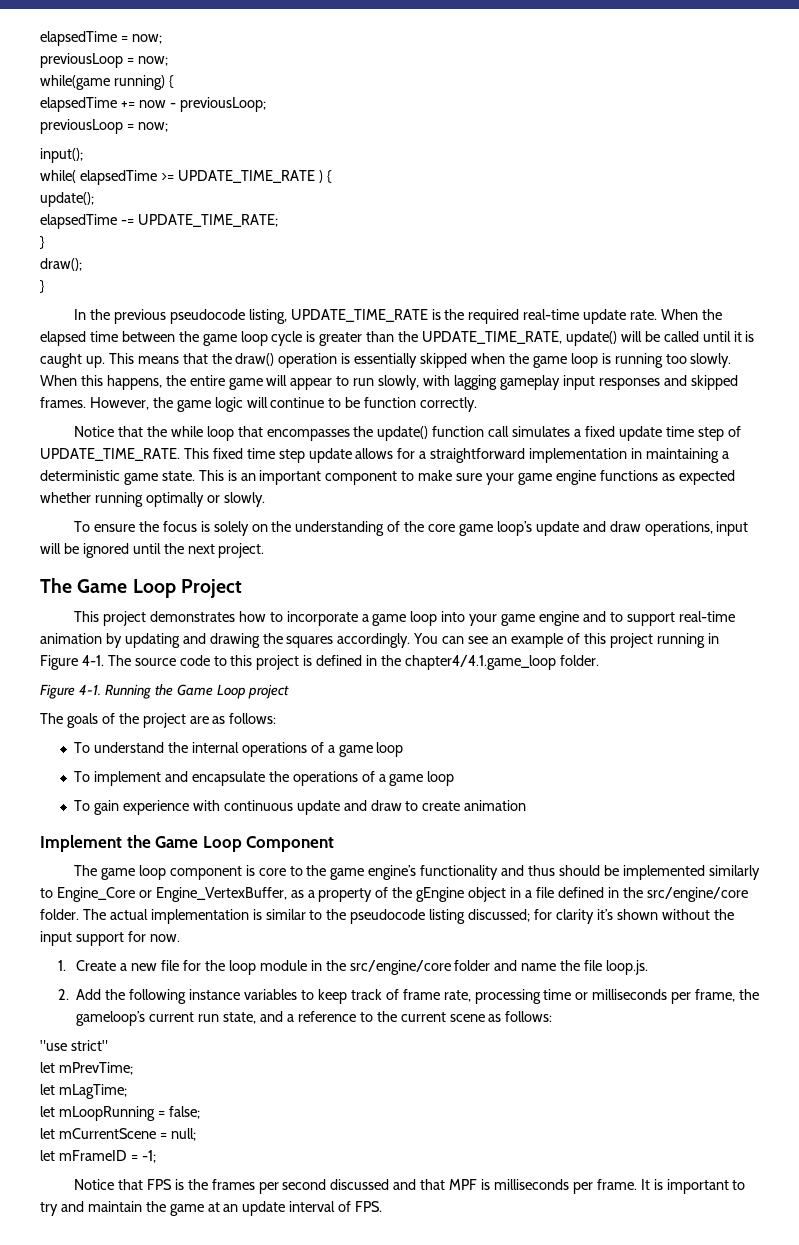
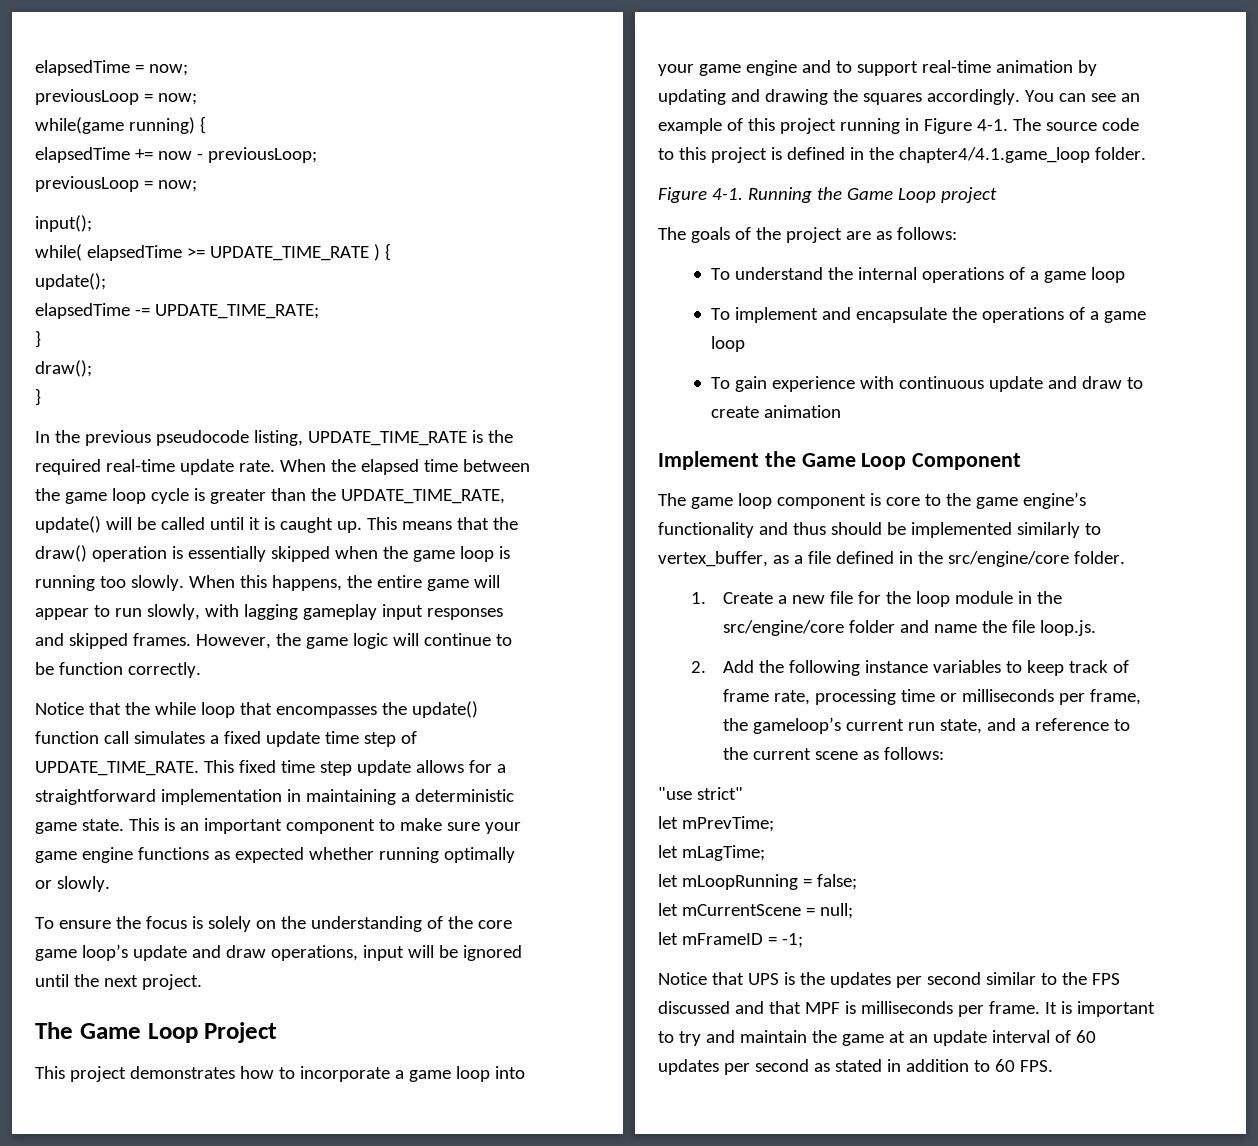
[56,887,522,902] Engine_Core or Engine_VertexBuffer, as a property of the gEngine object in -> [658,551,789,567] vertex_buffer, as
[82,909,734,924] [40,931,180,946] The actual implementation is similar to the pseudocode listing discussed; for clarity it’s shown without the input support for now. -> (1125, 557) none
[146,1179,327,1194] FPS is the frames per second -> [747,972,1120,988] UPS is the updates per second similar to the FPS
(352, 1206) none -> [1075,1030,1096,1043] [658,1059,1015,1075] 60 updates per second as stated in addition to 60

